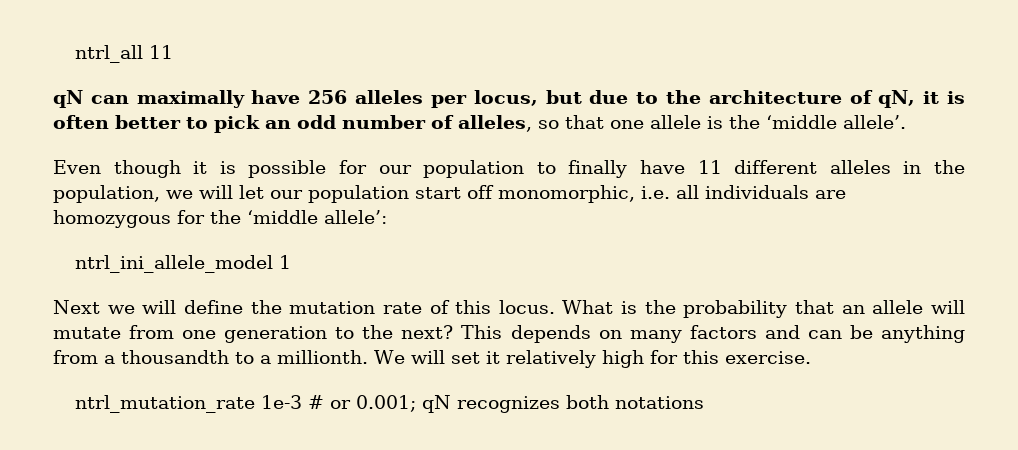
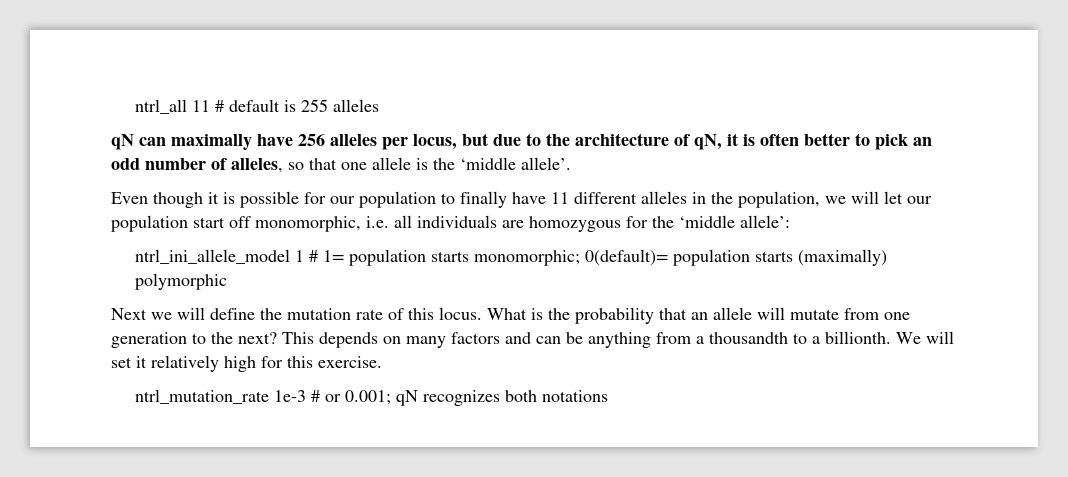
(174, 52) none -> [214,99,379,112] # default is 255 alleles
(292, 262) none -> [308,249,887,266] [134,273,227,290] # 1= population starts monomorphic; 0(default)= population starts (maximally) polymorphic
[277,350,368,364] millionth. -> [825,331,891,344] billionth.

